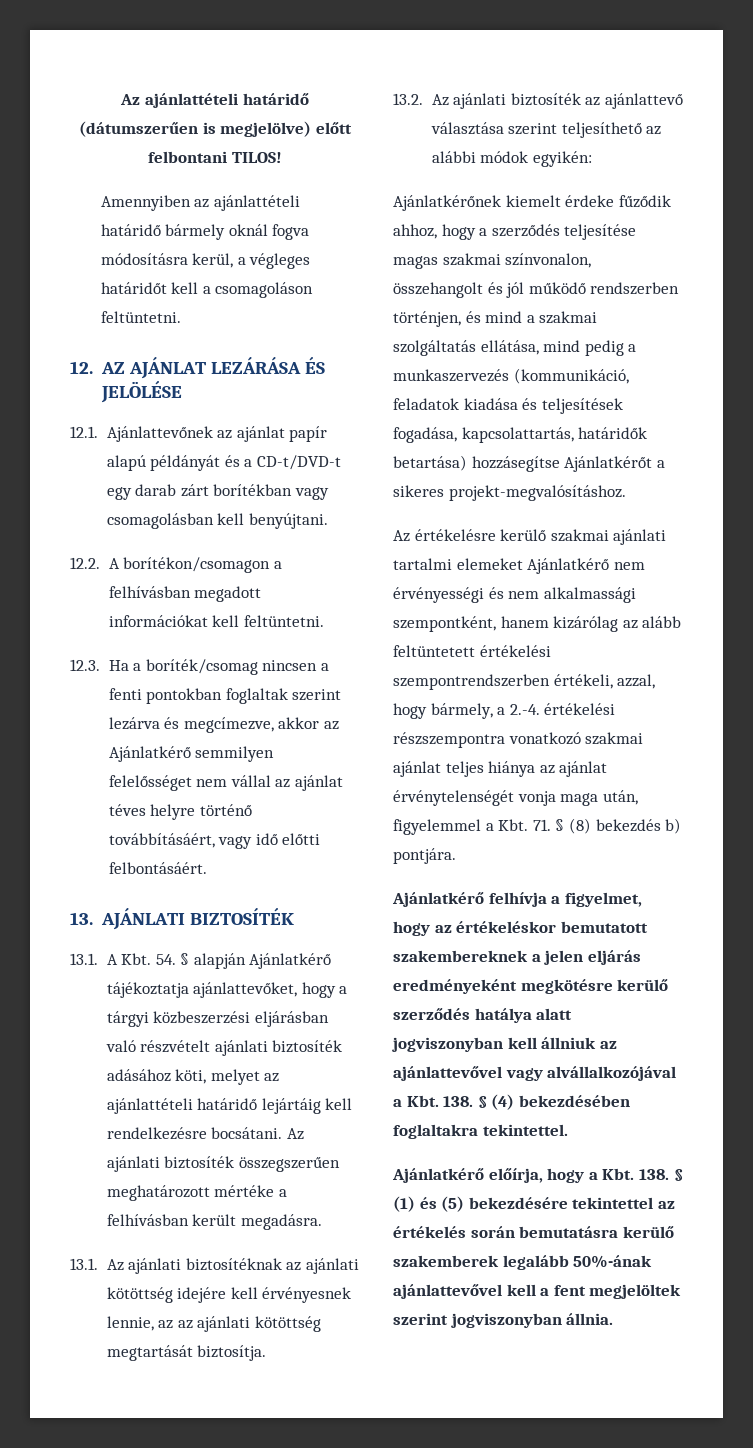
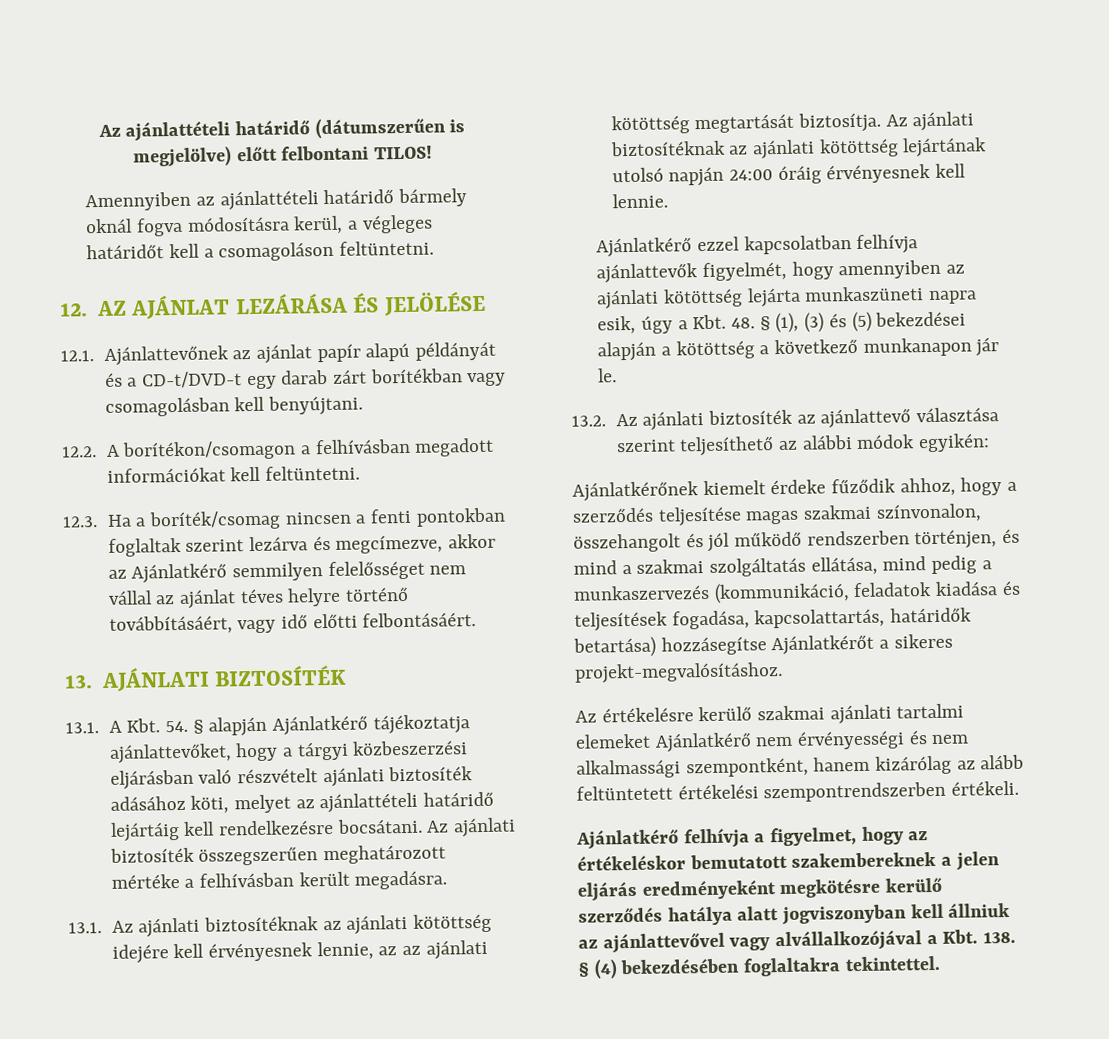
(267, 1353) none -> [885,111,975,132] [610,137,988,160] [611,163,966,187] [611,193,668,209] [596,234,919,258] [596,259,966,284] [596,286,978,310] [597,311,967,335] [597,337,1000,362] [597,368,618,383] Az ajánlati biztosítéknak az ajánlati kötöttség lejártának utolsó napján 24:00 óráig érvényesnek kell lennie. // Ajánlatkérő ezzel kapcsolatban felhívja ajánlattevők figyelmét, hogy amennyiben az ajánlati kötöttség lejárta munkaszüneti napra esik, úgy a Kbt. 48. § (1), (3) és (5) bekezdései alapján a kötöttség a következő munkanapon jár le.
[553,674,656,689] [393,703,616,719] [393,732,644,748] [393,761,608,777] [393,790,638,806] [393,818,682,835] [393,848,456,864] értékeli, azzal, hogy bármely, a 2.-4. értékelési részszempontra vonatkozó szakmai ajánlat teljes hiánya az ajánlat érvénytelenségét vonja maga után, figyelemmel a Kbt. 71. § (8) bekezdés b) pontjára. -> [951,780,1020,796] értékeli.
[392,1168,683,1183] [393,1196,675,1212] [393,1226,674,1238] [393,1255,653,1270] [393,1284,682,1299] [393,1313,614,1328] // Ajánlatkérő előírja, hogy a Kbt. 138. § (1) és (5) bekezdésére tekintettel az értékelés során bemutatásra kerülő szakemberek legalább 50%-ának ajánlattevővel kell a fent megjelöltek szerint jogviszonyban állnia. -> (941, 963) none

